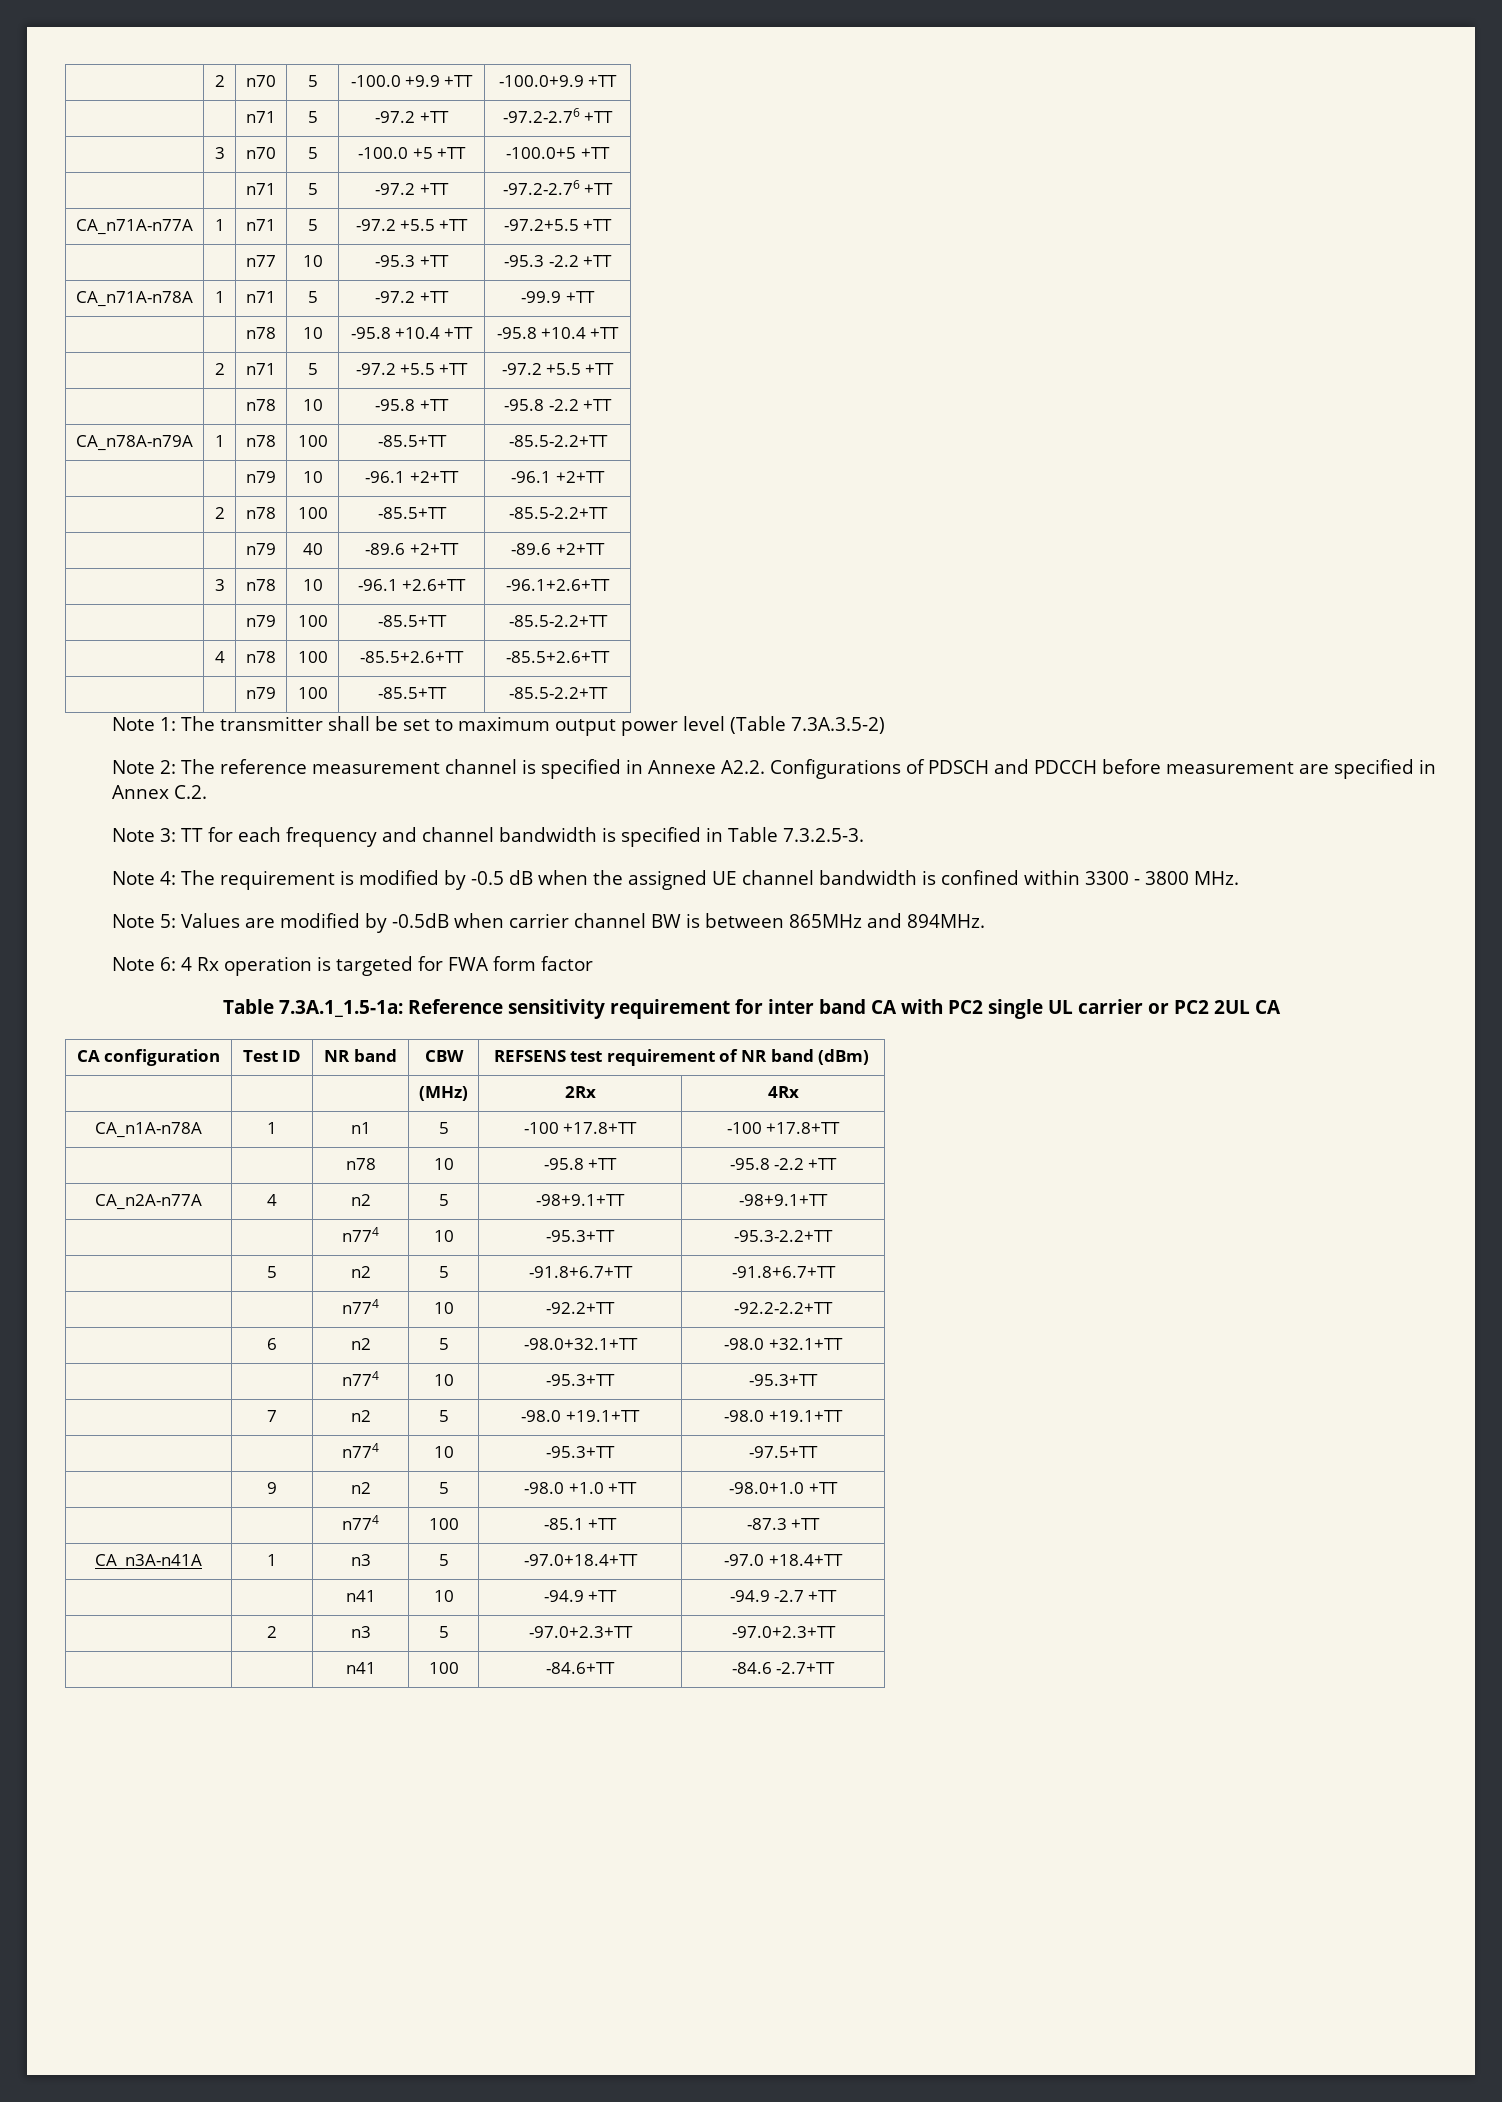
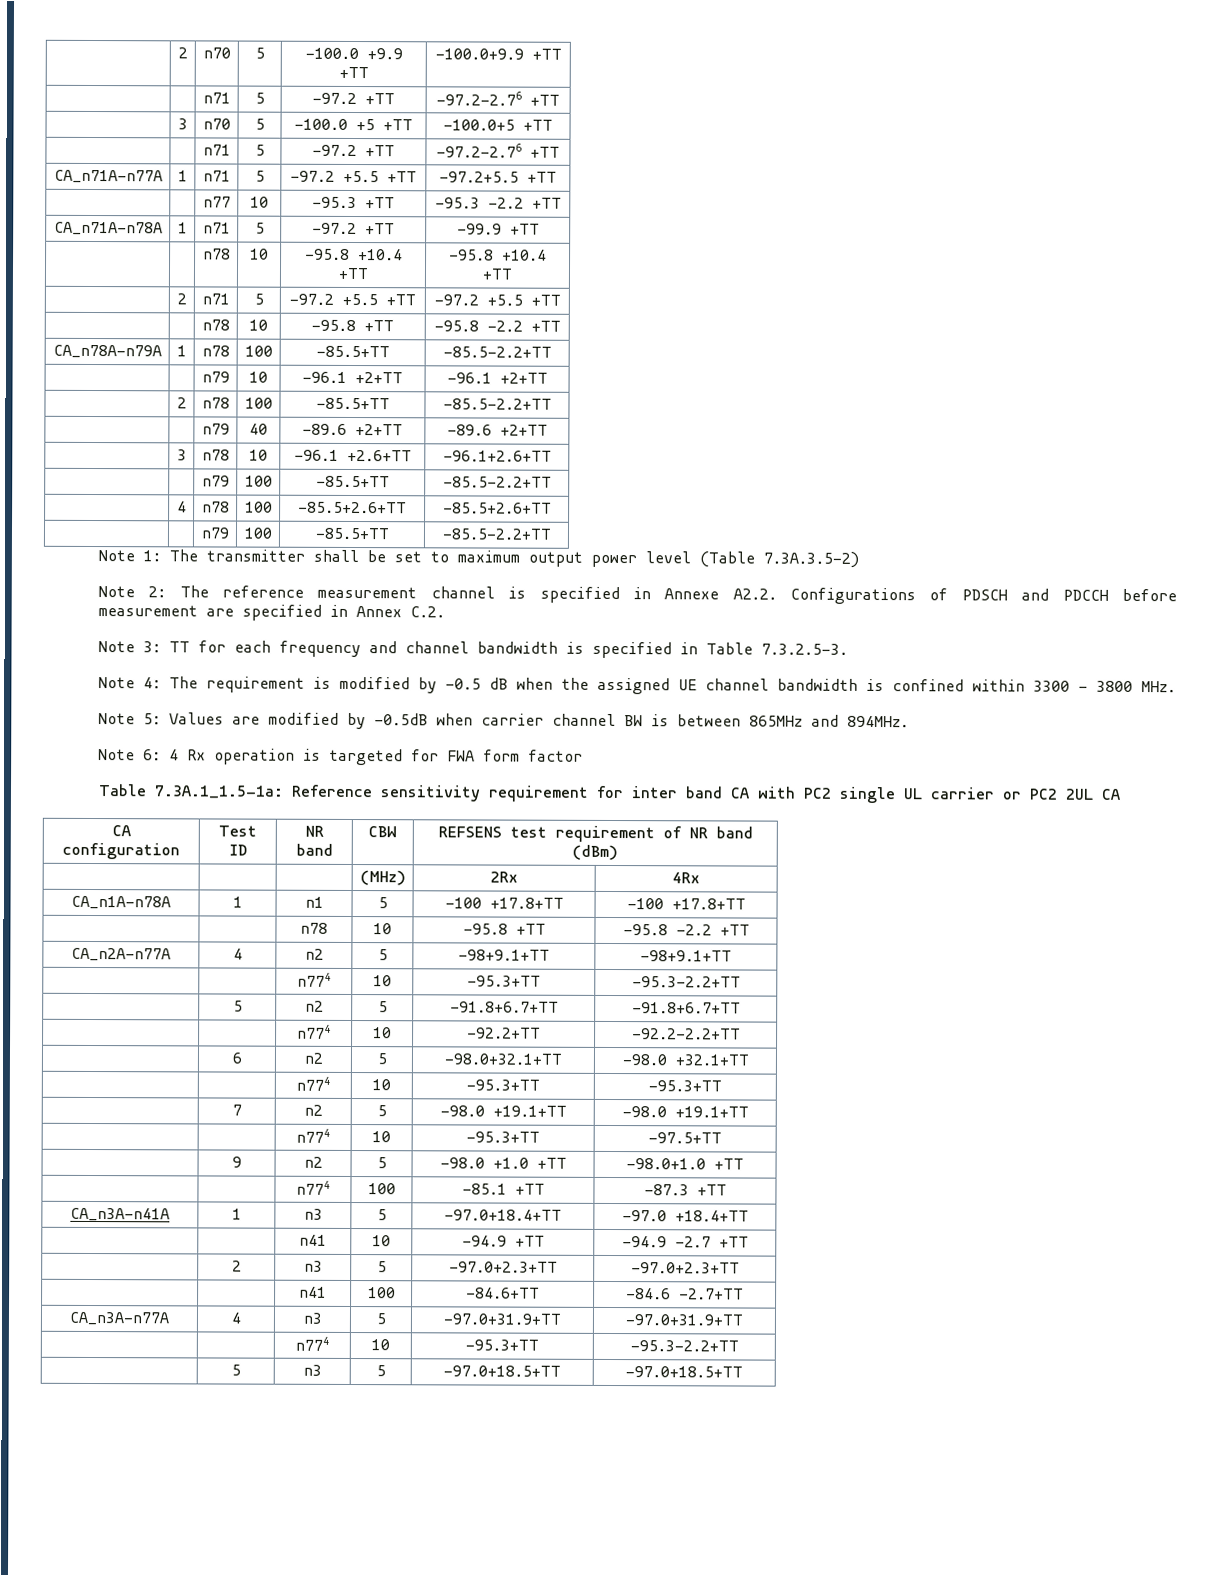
(836, 1668) none -> [69,1311,169,1326] [230,1312,241,1324] [302,1312,322,1324] [375,1313,386,1325] [443,1313,561,1325] [625,1314,743,1326] [295,1336,329,1351] [371,1339,390,1351] [465,1339,539,1351] [629,1340,739,1352] [230,1364,241,1376] [302,1364,322,1376] [375,1365,386,1377] [443,1365,561,1377] [625,1366,743,1378] // CA_n3A-n77A | 4 | n3 | 5 | -97.0+31.9+TT | -97.0+31.9+TT // | | n774 | 10 | -95.3+TT | -95.3-2.2+TT // | 5 | n3 | 5 | -97.0+18.5+TT | -97.0+18.5+TT

